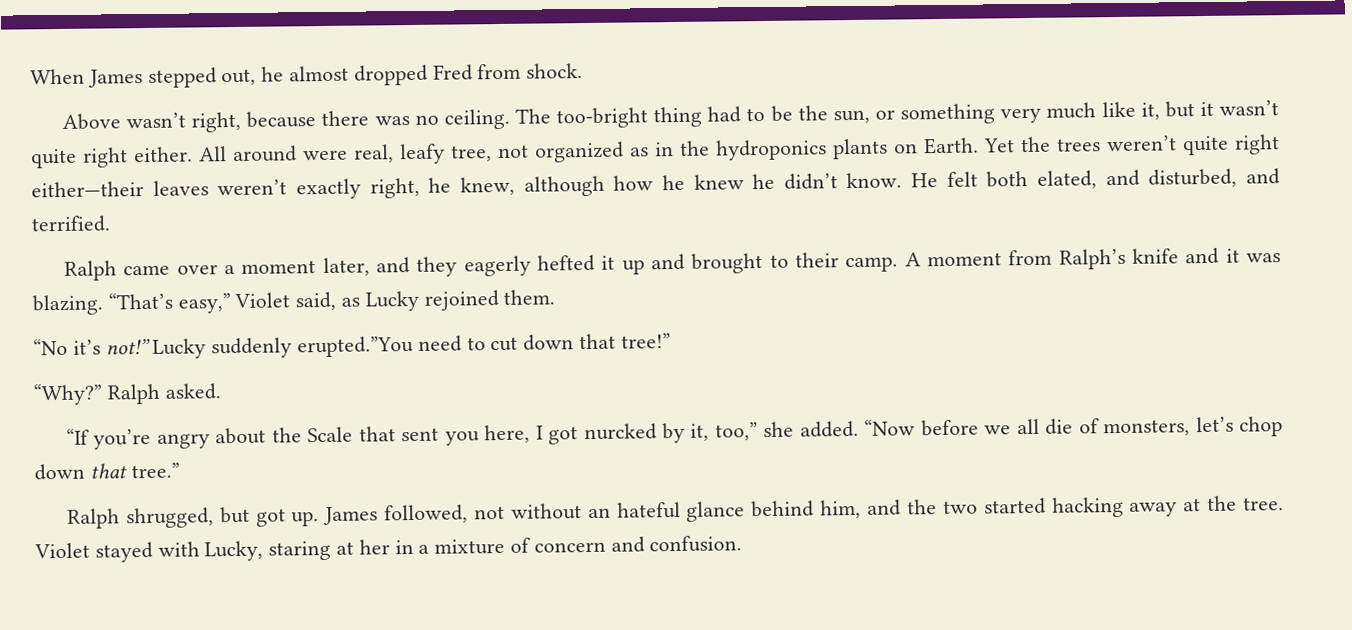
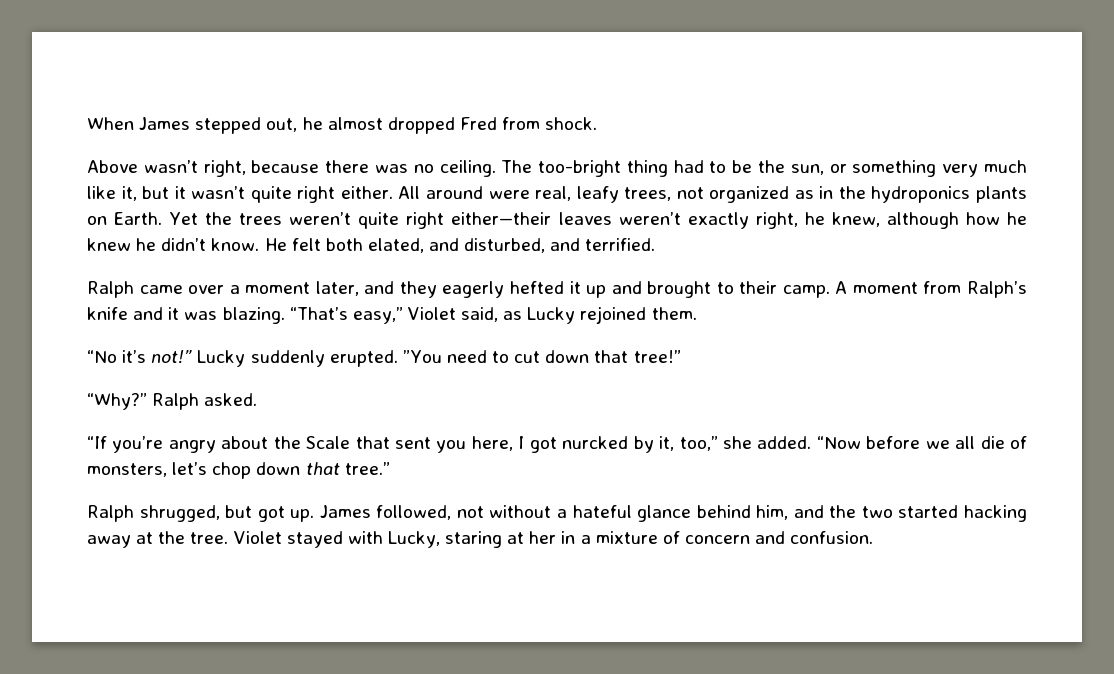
[451,145,492,162] tree, -> [624,187,672,201] trees,
[297,335,415,358] erupted.”You -> [329,350,442,367] erupted. ”You
[587,507,611,519] an -> [556,509,567,518] a

